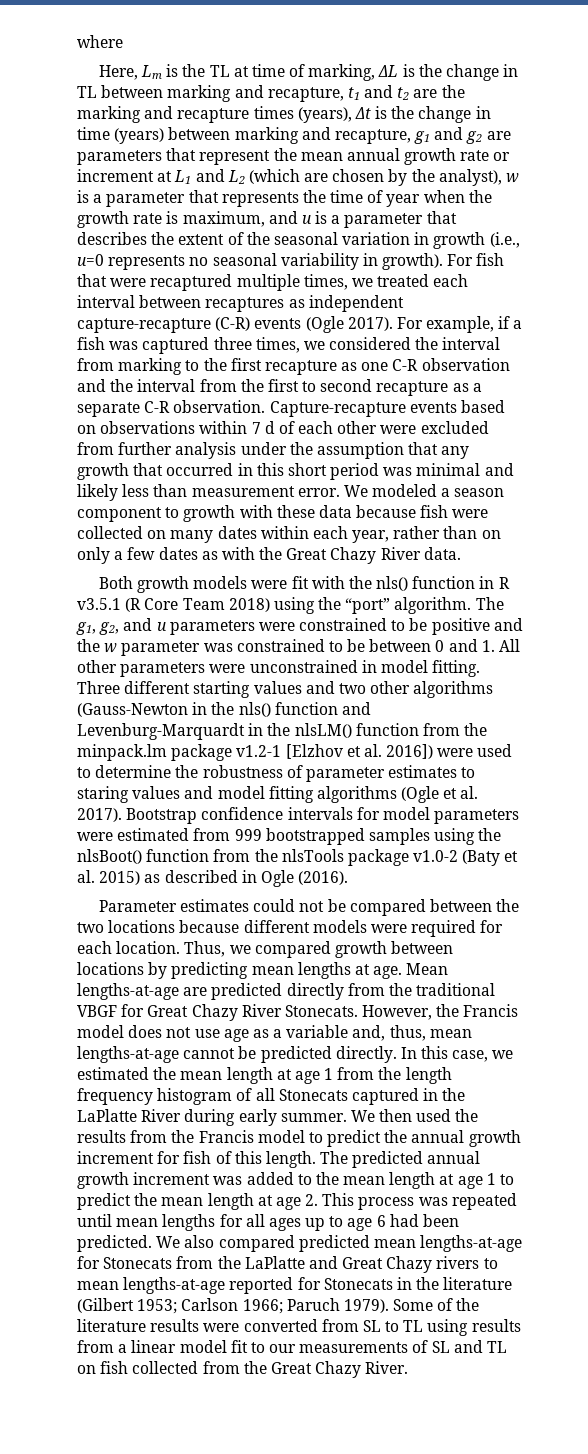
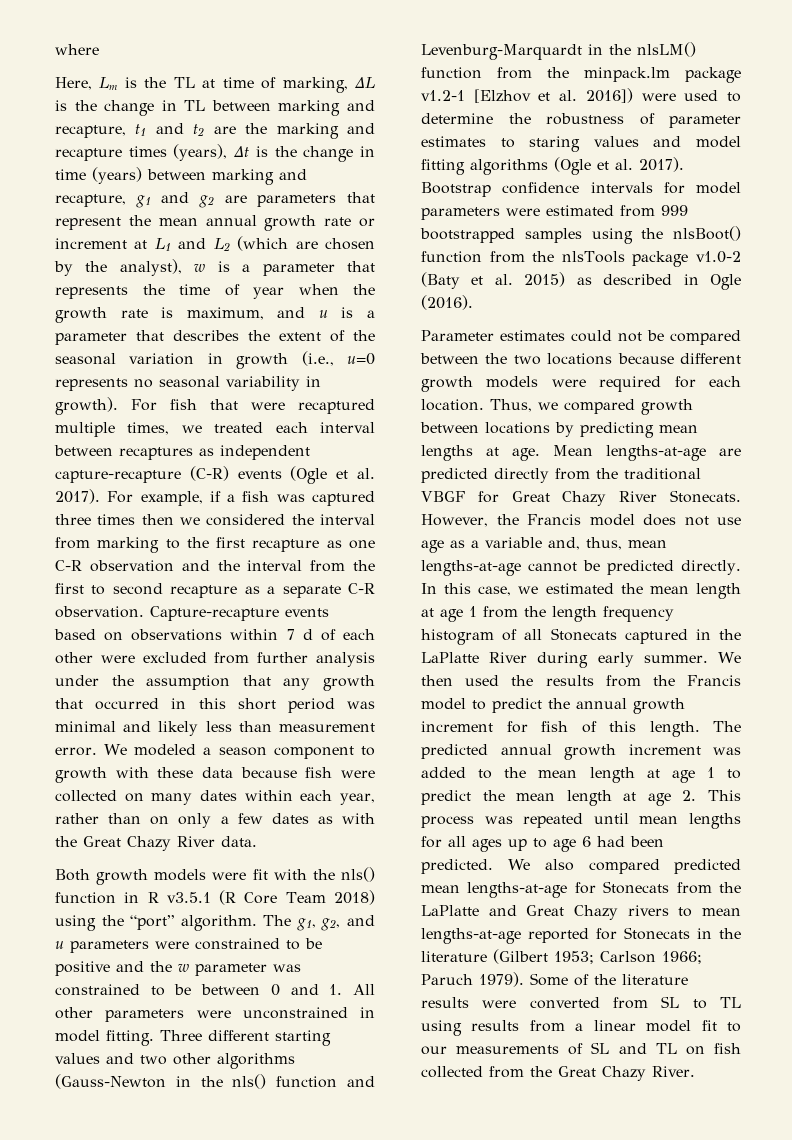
(344, 324) none -> [336,468,376,479] et al.
[255,337,300,353] times, -> [97,514,174,525] times then
(310, 926) none -> [421,376,473,392] growth

